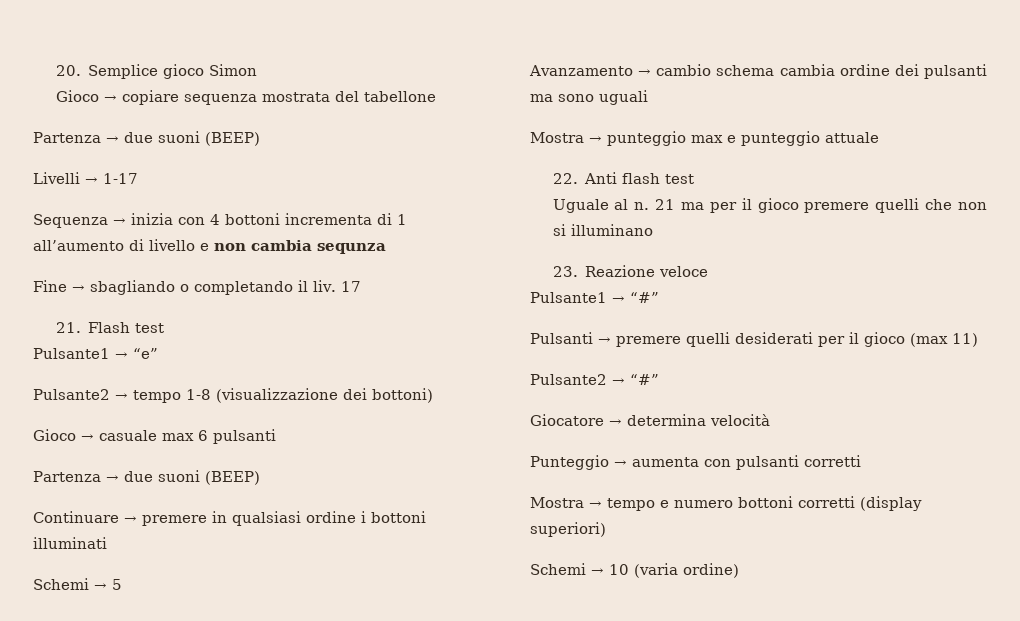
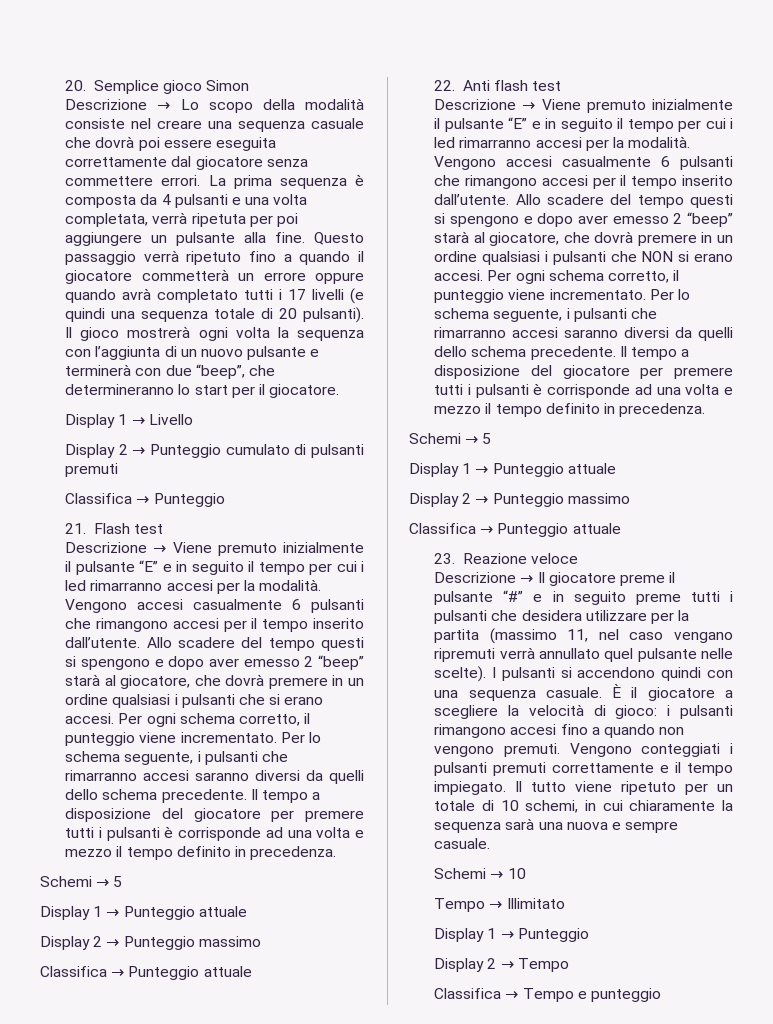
[55,90,436,105] [33,131,260,146] [33,172,138,184] [33,213,407,228] [33,239,386,254] [33,280,361,295] [55,322,165,333] [33,348,158,359] [33,388,433,403] [33,429,276,444] [33,470,260,485] [33,511,426,526] [33,537,107,549] [33,578,122,590] [529,64,987,79] [530,90,648,105] [530,131,820,146] Gioco → copiare sequenza mostrata del tabellone // Partenza → due suoni (BEEP) // Livelli → 1-17 // Sequenza → inizia con 4 bottoni incrementa di 1 all’aumento di livello e non cambia sequnza // Fine → sbagliando o completando il liv. 17 // 21. Flash test // Pulsante1 → “e” // Pulsante2 → tempo 1-8 (visualizzazione dei bottoni) // Gioco → casuale max 6 pulsanti // Partenza → due suoni (BEEP) // Continuare → premere in qualsiasi ordine i bottoni illuminati // Schemi → 5 // Avanzamento → cambio schema cambia ordine dei pulsanti ma sono uguali // Mostra → punteggio max e punteggio -> [65,98,365,113] [65,118,364,132] [65,136,276,151] [65,156,308,170] [65,174,365,189] [65,194,308,208] [65,212,298,227] [65,232,364,246] [65,250,364,265] [65,269,364,284] [65,288,364,304] [65,307,364,323] [65,326,364,341] [65,346,320,360] [65,364,275,379] [65,384,340,398] [65,414,193,428] [65,444,364,458] [65,463,119,477] [65,493,225,507] [65,523,164,534] [65,542,364,556] [65,560,364,575] [65,579,322,594] [65,599,364,613] [65,618,365,632] [65,637,364,651] [65,655,364,670] [65,674,364,689] [65,694,324,708] [65,713,311,727] [65,732,321,746] [65,751,288,765] [65,770,364,784] [65,789,321,803] [65,808,364,822] [65,826,364,841] [65,846,337,860] [40,876,123,887] [40,906,247,920] [40,936,261,950] [40,966,200,980] Descrizione → Lo scopo della modalità consiste nel creare una sequenza casuale che dovrà poi essere eseguita correttamente dal giocatore senza commettere errori. La prima sequenza è composta da 4 pulsanti e una volta completata, verrà ripetuta per poi aggiungere un pulsante alla fine. Questo passaggio verrà ripetuto fino a quando il giocatore commetterà un errore oppure quando avrà completato tutti i 17 livelli (e quindi una sequenza totale di 20 pulsanti). Il gioco mostrerà ogni volta la sequenza con l’aggiunta di un nuovo pulsante e terminerà con due “beep”, che determineranno lo start per il giocatore. // Display 1 → Livello // Display 2 → Punteggio cumulato di pulsanti premuti // Classifica → Punteggio // 21. Flash test // Descrizione → Viene premuto inizialmente il pulsante “E” e in seguito il tempo per cui i led rimarranno accesi per la modalità. Vengono accesi casualmente 6 pulsanti che rimangono accesi per il tempo inserito dall’utente. Allo scadere del tempo questi si spengono e dopo aver emesso 2 “beep” starà al giocatore, che dovrà premere in un ordine qualsiasi i pulsanti che si erano accesi. Per ogni schema corretto, il punteggio viene incrementato. Per lo schema seguente, i pulsanti che rimarranno accesi saranno diversi da quelli dello schema precedente. Il tempo a disposizione del giocatore per premere tutti i pulsanti è corrisponde ad una volta e mezzo il tempo definito in precedenza. // Schemi → 5 // Display 1 → Punteggio attuale // Display 2 → Punteggio massimo // Classifica → Punteggio
[552,198,987,213] [552,224,653,236] [552,265,709,277] [530,292,659,303] [530,332,978,347] [530,374,659,385] [530,414,770,426] [530,455,861,470] [530,496,922,511] [530,522,606,537] [530,563,739,578] Uguale al n. 21 ma per il gioco premere quelli che non si illuminano // 23. Reazione veloce // Pulsante1 → “#” // Pulsanti → premere quelli desiderati per il gioco (max 11) // Pulsante2 → “#” // Giocatore → determina velocità // Punteggio → aumenta con pulsanti corretti // Mostra → tempo e numero bottoni corretti (display superiori) // Schemi → 10 (varia ordine) -> [434,99,733,113] [434,117,733,132] [434,136,691,151] [434,156,733,170] [434,175,733,189] [434,194,733,208] [434,212,733,227] [434,231,733,246] [434,251,733,265] [434,270,680,284] [434,289,690,303] [434,308,657,322] [434,327,733,341] [434,346,690,360] [434,365,733,379] [434,383,733,398] [434,403,706,417] [409,433,492,444] [409,463,616,477] [409,493,630,507] [409,523,621,537] [434,553,579,564] [434,572,676,586] [434,590,733,605] [434,610,690,624] [434,628,733,644] [434,647,733,662] [434,666,733,682] [434,684,733,701] [434,704,733,719] [434,724,685,738] [434,743,733,757] [434,762,733,776] [434,781,733,795] [434,800,733,813] [434,818,679,833] [434,838,491,849] [434,868,526,879] [434,898,565,912] [434,928,589,942] [434,958,569,972] [434,988,661,1002] Descrizione → Viene premuto inizialmente il pulsante “E” e in seguito il tempo per cui i led rimarranno accesi per la modalità. Vengono accesi casualmente 6 pulsanti che rimangono accesi per il tempo inserito dall’utente. Allo scadere del tempo questi si spengono e dopo aver emesso 2 “beep” starà al giocatore, che dovrà premere in un ordine qualsiasi i pulsanti che NON si erano accesi. Per ogni schema corretto, il punteggio viene incrementato. Per lo schema seguente, i pulsanti che rimarranno accesi saranno diversi da quelli dello schema precedente. Il tempo a disposizione del giocatore per premere tutti i pulsanti è corrisponde ad una volta e mezzo il tempo definito in precedenza. // Schemi → 5 // Display 1 → Punteggio attuale // Display 2 → Punteggio massimo // Classifica → Punteggio attuale // 23. Reazione veloce // Descrizione → Il giocatore preme il pulsante “#” e in seguito preme tutti i pulsanti che desidera utilizzare per la partita (massimo 11, nel caso vengano ripremuti verrà annullato quel pulsante nelle scelte). I pulsanti si accendono quindi con una sequenza casuale. È il giocatore a scegliere la velocità di gioco: i pulsanti rimangono accesi fino a quando non vengono premuti. Vengono conteggiati i pulsanti premuti correttamente e il tempo impiegato. Il tutto viene ripetuto per un totale di 10 schemi, in cui chiaramente la sequenza sarà una nuova e sempre casuale. // Schemi → 10 // Tempo → Illimitato // Display 1 → Punteggio // Display 2 → Tempo // Classifica → Tempo e punteggio

